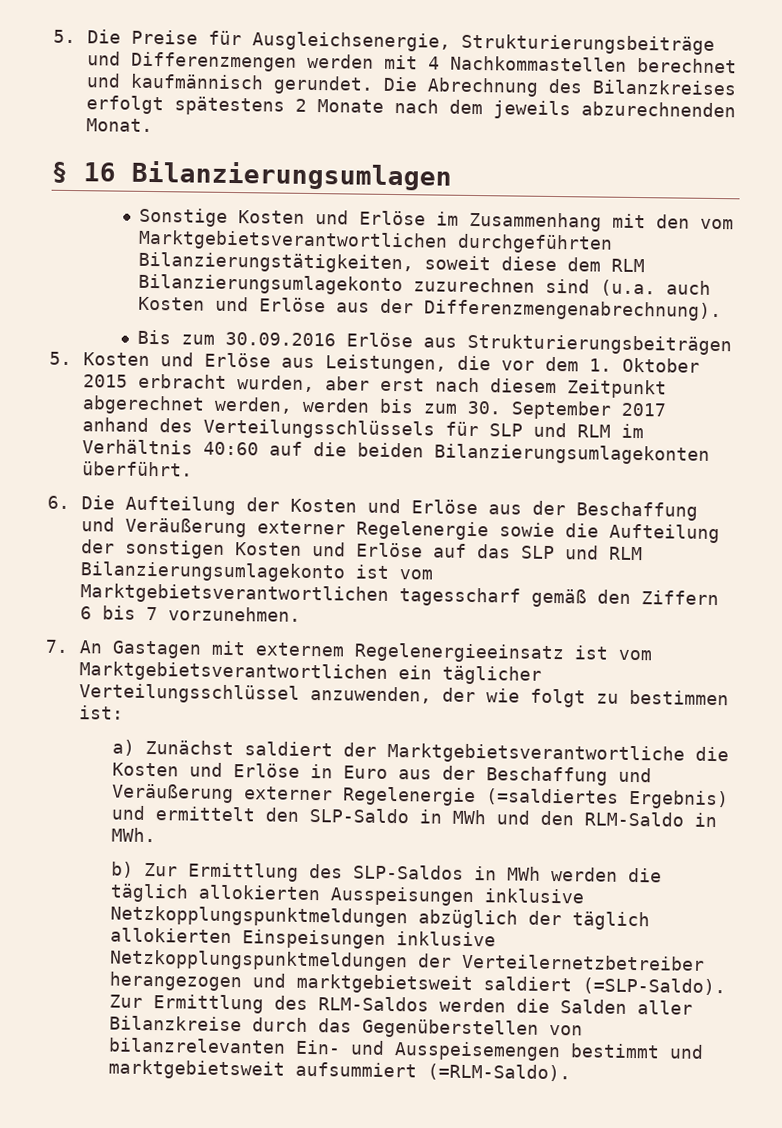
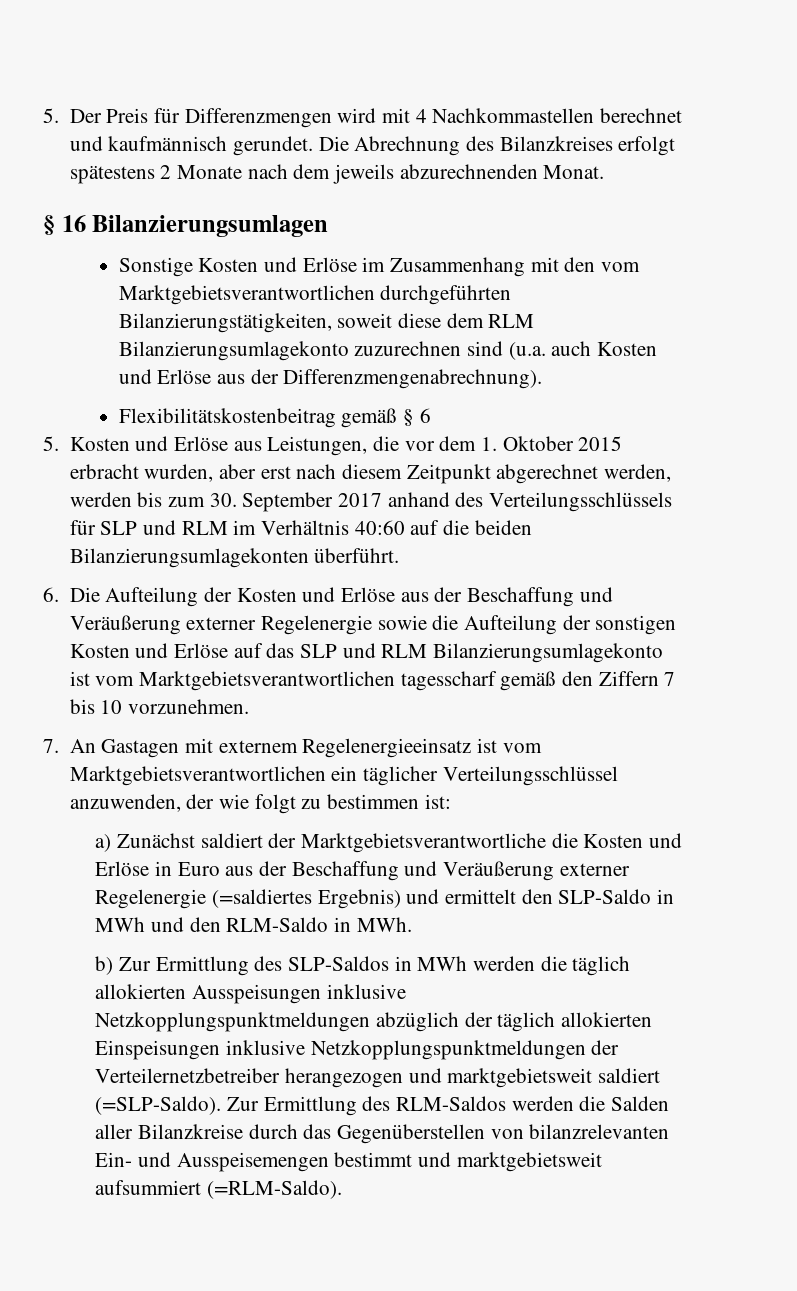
[53,29,716,55] [87,51,375,72] 5. Die Preise für Ausgleichsenergie, Strukturierungsbeiträge und Differenzmengen werden -> [43,108,377,128] 5. Der Preis für Differenzmengen wird
[137,329,733,356] Bis zum 30.09.2016 Erlöse aus Strukturierungsbeiträgen -> [118,408,431,428] Flexibilitätskostenbeitrag gemäß § 6
[80,605,159,621] 6 bis 7 -> [664,672,676,686] [69,699,123,714] 7 bis 10

